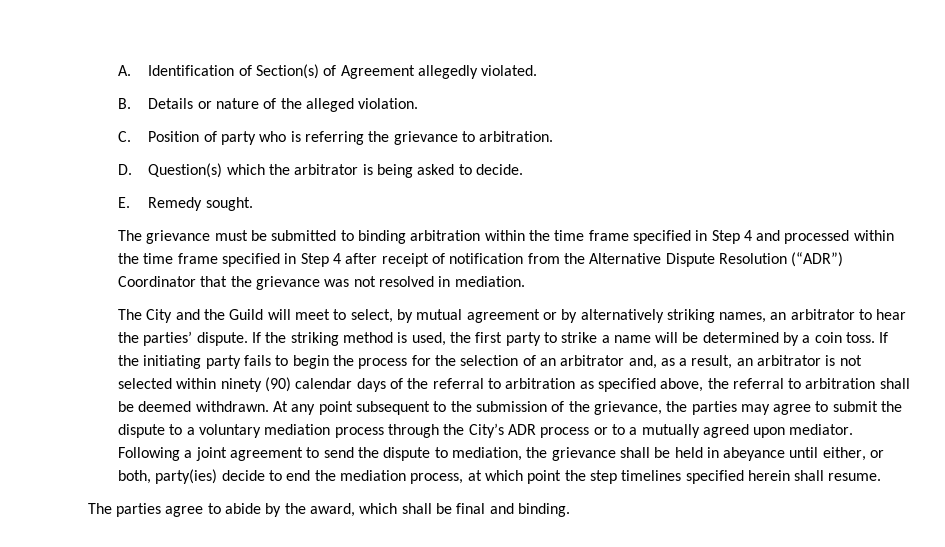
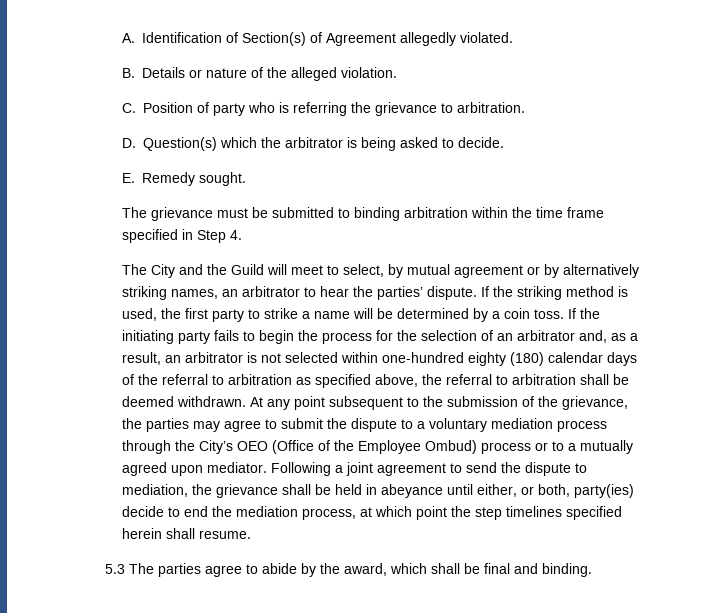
[743,230,894,244] [118,252,844,267] [118,276,525,290] 4 and processed within the time frame specified in Step 4 after receipt of notification from the Alternative Dispute Resolution (“ADR”) Coordinator that the grievance was not resolved in mediation. -> [230,230,243,240] 4.
[220,377,292,392] ninety (90) -> [382,352,545,366] one-hundred eighty (180)
[507,424,536,435] ADR -> [237,440,478,454] OEO (Office of the Employee Ombud)
(882, 477) none -> [104,564,125,574] 5.3

